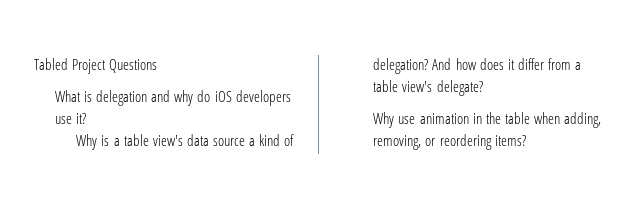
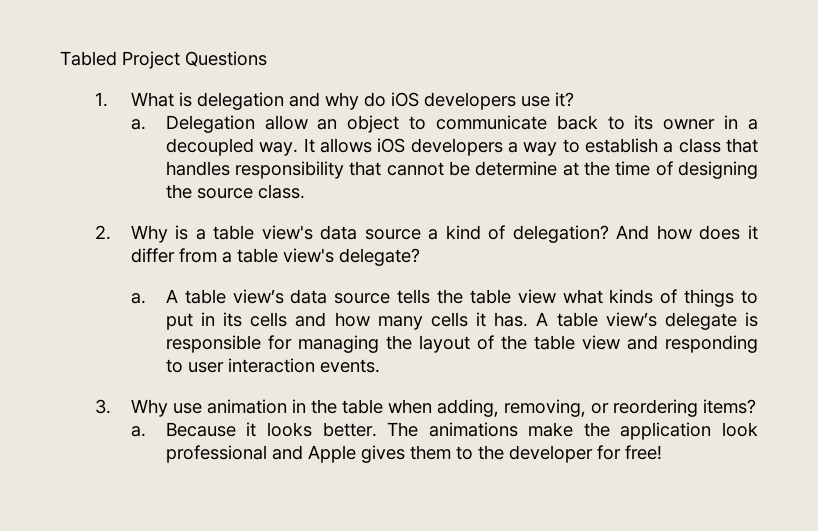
(158, 66) none -> [95,92,109,107] 1.
(87, 118) none -> [130,115,758,133] [165,138,759,156] [165,161,758,179] [165,184,305,199] [95,225,112,240] a. Delegation allow an object to communicate back to its owner in a decoupled way. It allows iOS developers a way to establish a class that handles responsibility that cannot be determine at the time of designing the source class. // 2.
(483, 88) none -> [130,289,758,307] [165,312,759,330] [165,335,759,353] [165,358,380,373] [95,399,112,414] a. A table view’s data source tells the table view what kinds of things to put in its cells and how many cells it has. A table view’s delegate is responsible for managing the layout of the table view and responding to user interaction events. // 3.
(526, 140) none -> [130,422,758,440] [165,445,662,463] // a. Because it looks better. The animations make the application look professional and Apple gives them to the developer for free!

